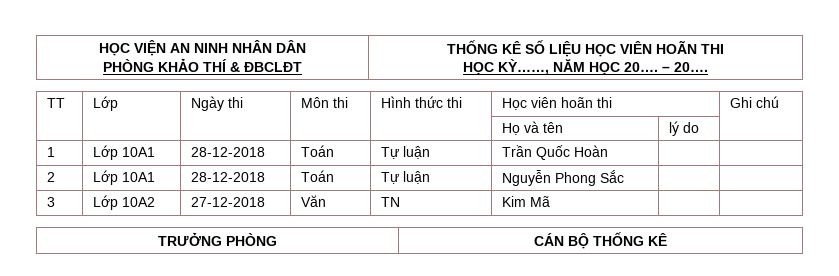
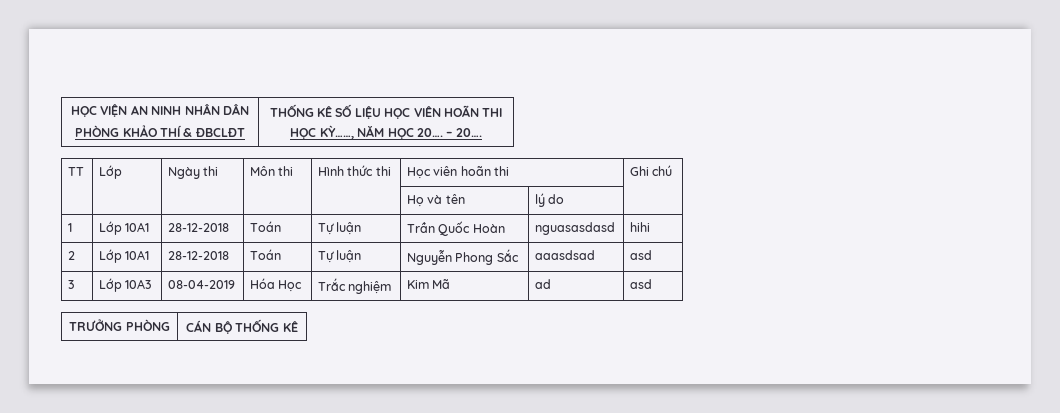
(608, 151) | -> [535,222,616,235] [630,222,651,232] nguasasdasd | hihi
(624, 176) | -> [535,250,596,260] [630,250,653,260] aaasdsad | asd
[121,197,155,207] [190,197,265,207] [300,195,326,207] [380,197,400,207] 10A2 | 27-12-2018 | Văn | TN -> [125,279,153,289] [168,280,236,289] [250,278,303,292] [318,278,392,294] 10A3 | 08-04-2019 | Hóa Học | Trắc nghiệm
(550, 201) | -> [535,279,552,289] [630,279,653,289] ad | asd

